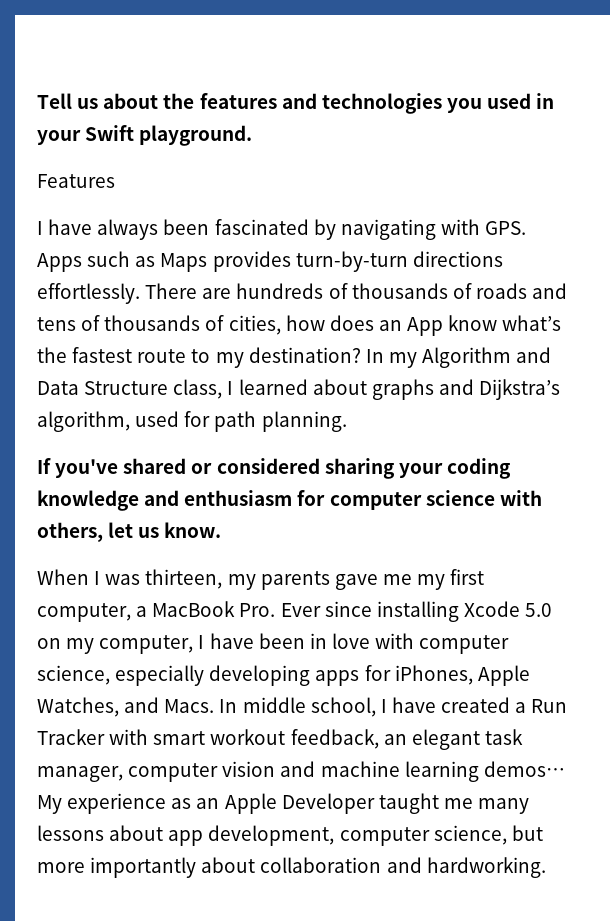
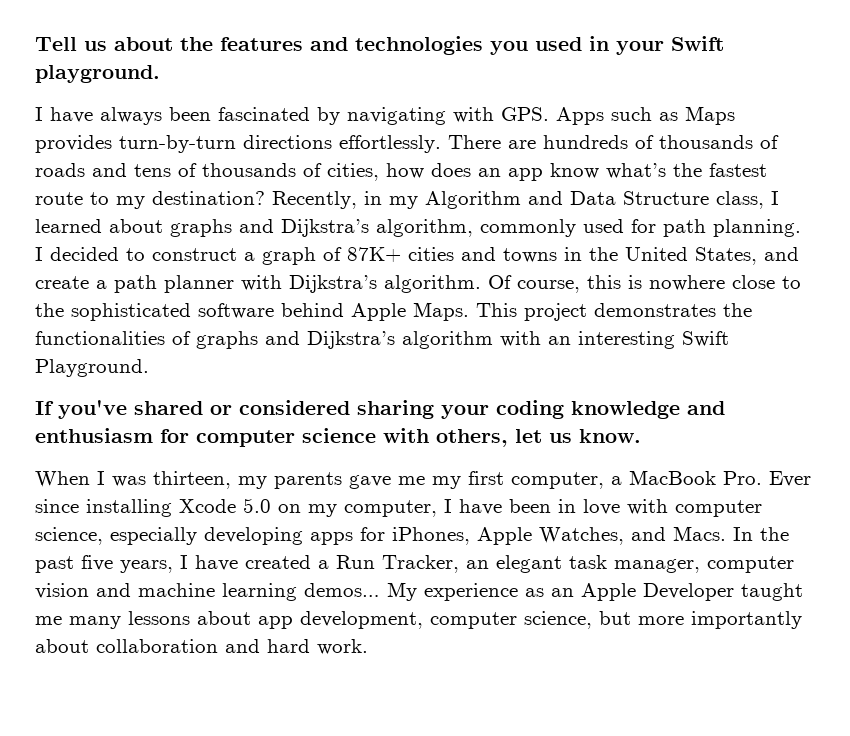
[37,174,115,188] // Features -> (160, 74) none
[407,317,444,336] App -> [508,168,543,181] app
[365,349,384,363] In -> [272,191,382,209] Recently, in
(130, 421) none -> [480,219,576,237] commonly
(347, 421) none -> [35,247,799,265] [35,275,801,293] [35,302,752,321] [35,331,729,349] [35,359,149,377] I decided to construct a graph of 87K+ cities and towns in the United States, and create a path planner with Dijkstra’s algorithm. Of course, this is nowhere close to the sophisticated software behind Apple Maps. This project demonstrates the functionalities of graphs and Dijkstra’s algorithm with an interesting Swift Playground.
[242,697,376,717] middle school, -> [760,527,789,541] [35,555,173,573] the past five years,
[37,729,379,749] Tracker with smart workout feedback, -> [382,555,459,573] Tracker,
[426,857,546,878] hardworking. -> [267,639,368,655] hard work.

